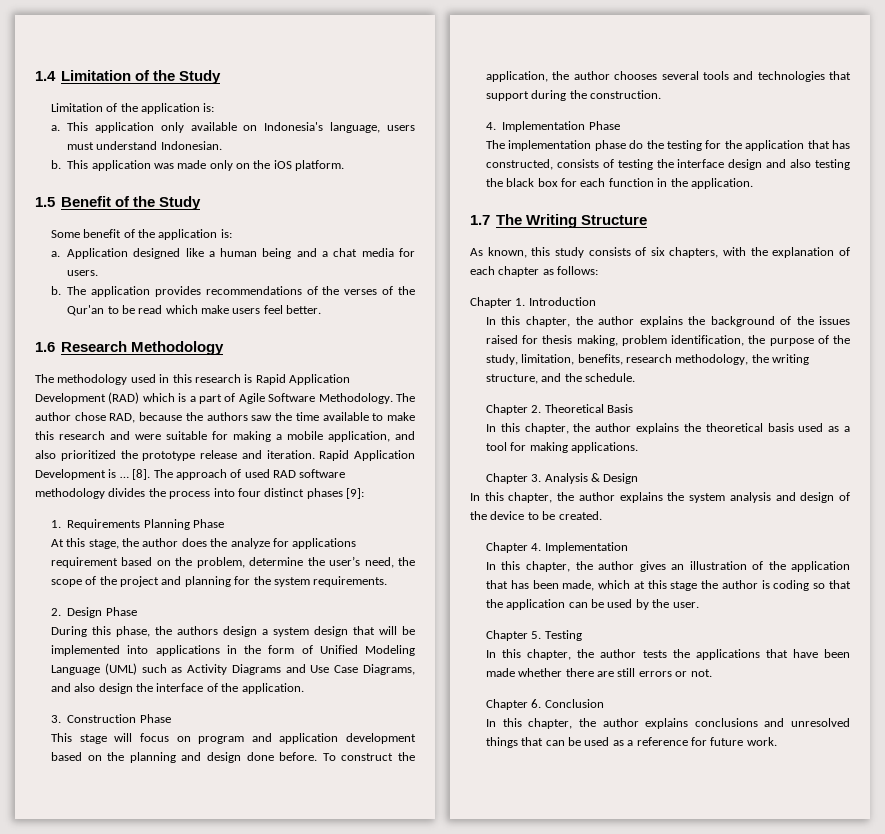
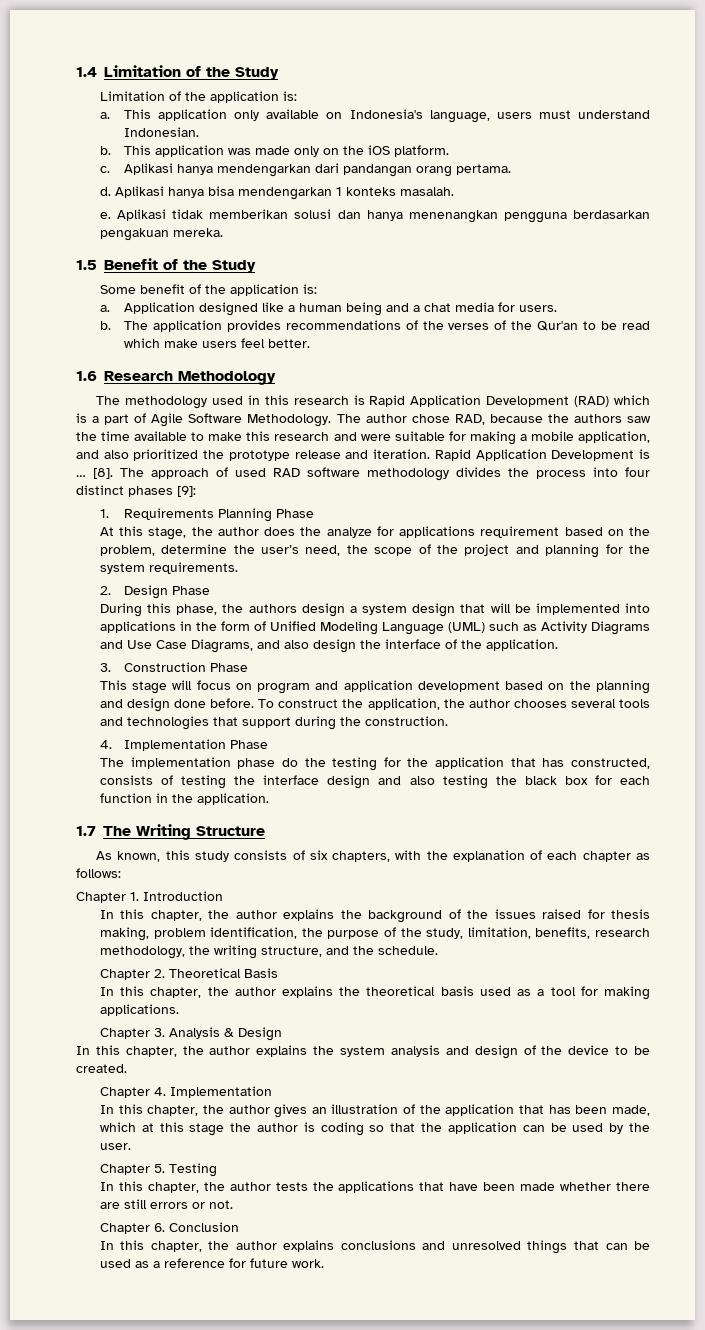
(345, 165) none -> [99,163,511,177] [99,186,454,200] [99,209,650,223] [99,228,223,241] // c. Aplikasi hanya mendengarkan dari pandangan orang pertama. // d. Aplikasi hanya bisa mendengarkan 1 konteks masalah. // e. Aplikasi tidak memberikan solusi dan hanya menenangkan pengguna berdasarkan pengakuan mereka.

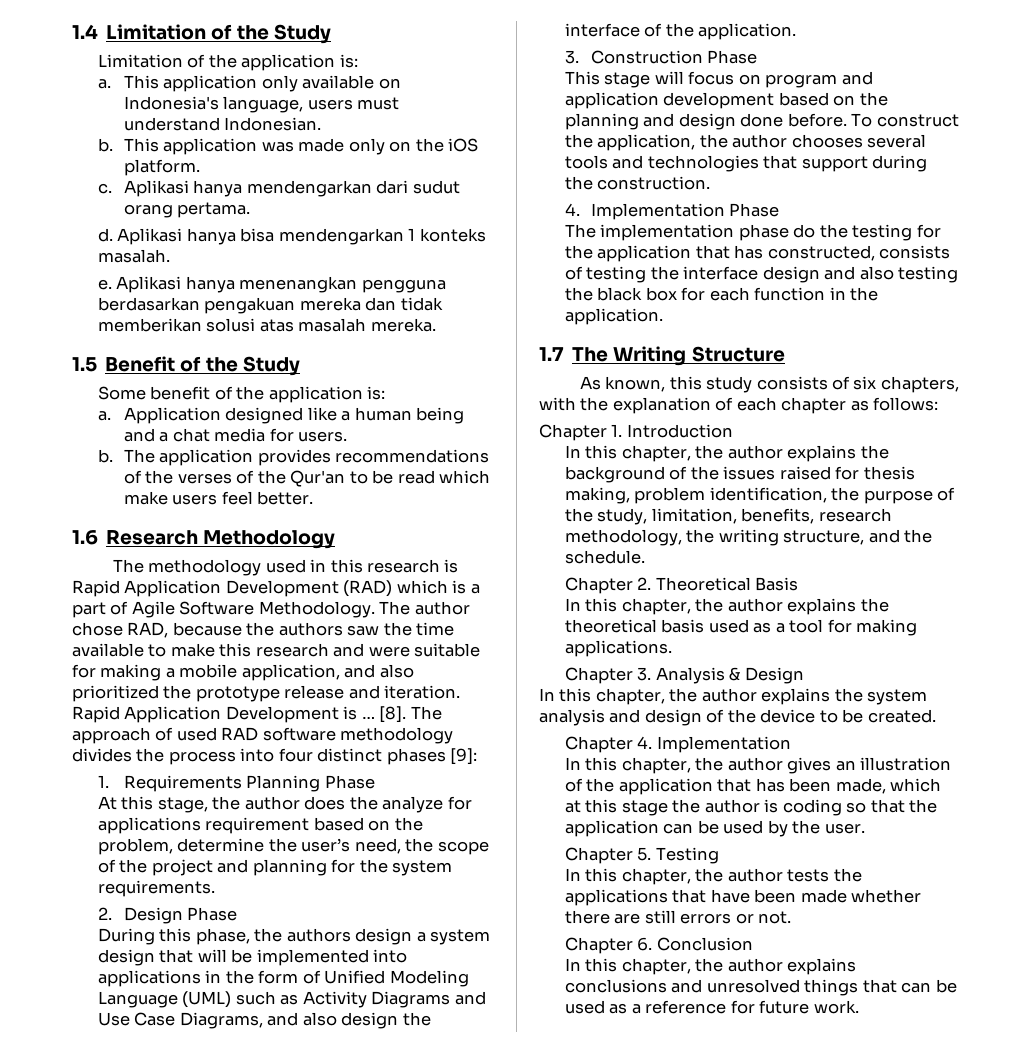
[342,164,412,177] pandangan -> [412,180,460,194] sudut
[172,209,361,219] tidak memberikan solusi dan -> (182, 284) none
(169, 234) none -> [299,297,443,311] [98,318,367,332] mereka dan tidak memberikan solusi atas masalah

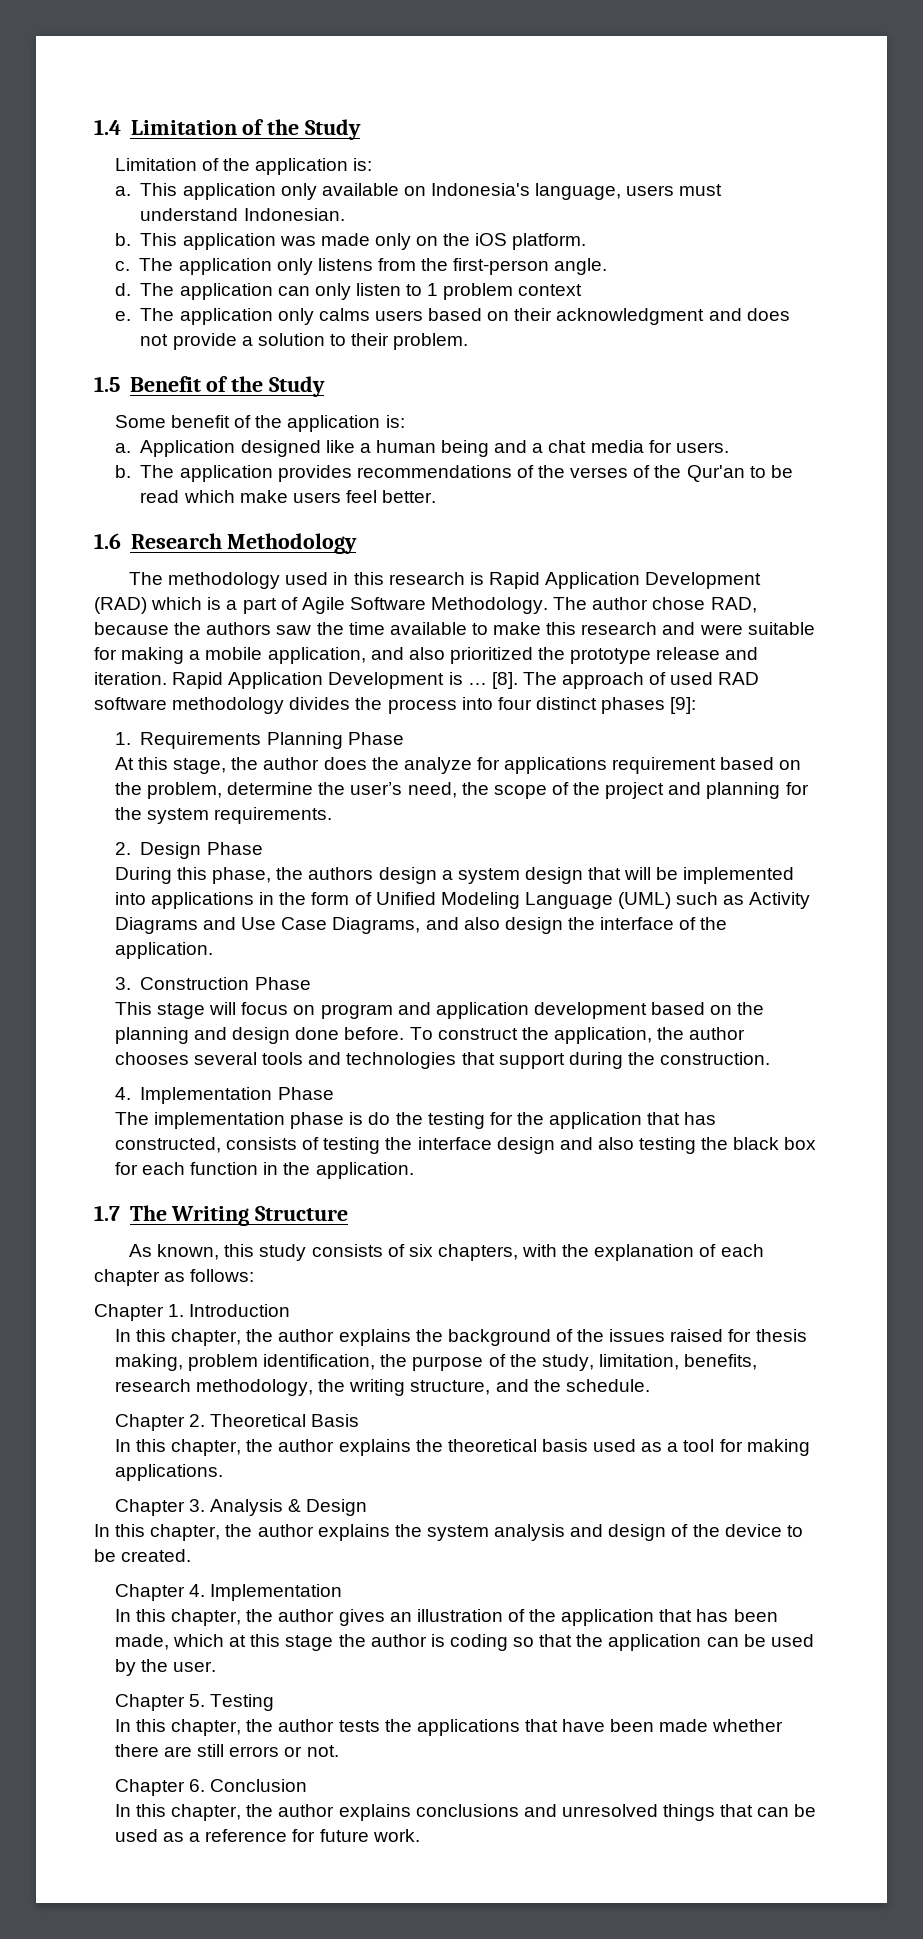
[124,180,460,197] [124,202,251,218] [98,228,486,245] [98,249,171,263] [98,276,446,293] [98,297,443,314] [98,318,436,332] Aplikasi hanya mendengarkan dari sudut orang pertama. // d. Aplikasi hanya bisa mendengarkan 1 konteks masalah. // e. Aplikasi hanya menenangkan pengguna berdasarkan pengakuan mereka dan tidak memberikan solusi atas masalah mereka. -> [139,258,608,275] [114,283,583,300] [114,308,790,325] [140,333,469,350] The application only listens from the first-person angle. // d. The application can only listen to 1 problem context // e. The application only calms users based on their acknowledgment and does not provide a solution to their problem.
(789, 232) none -> [349,1112,364,1125] is

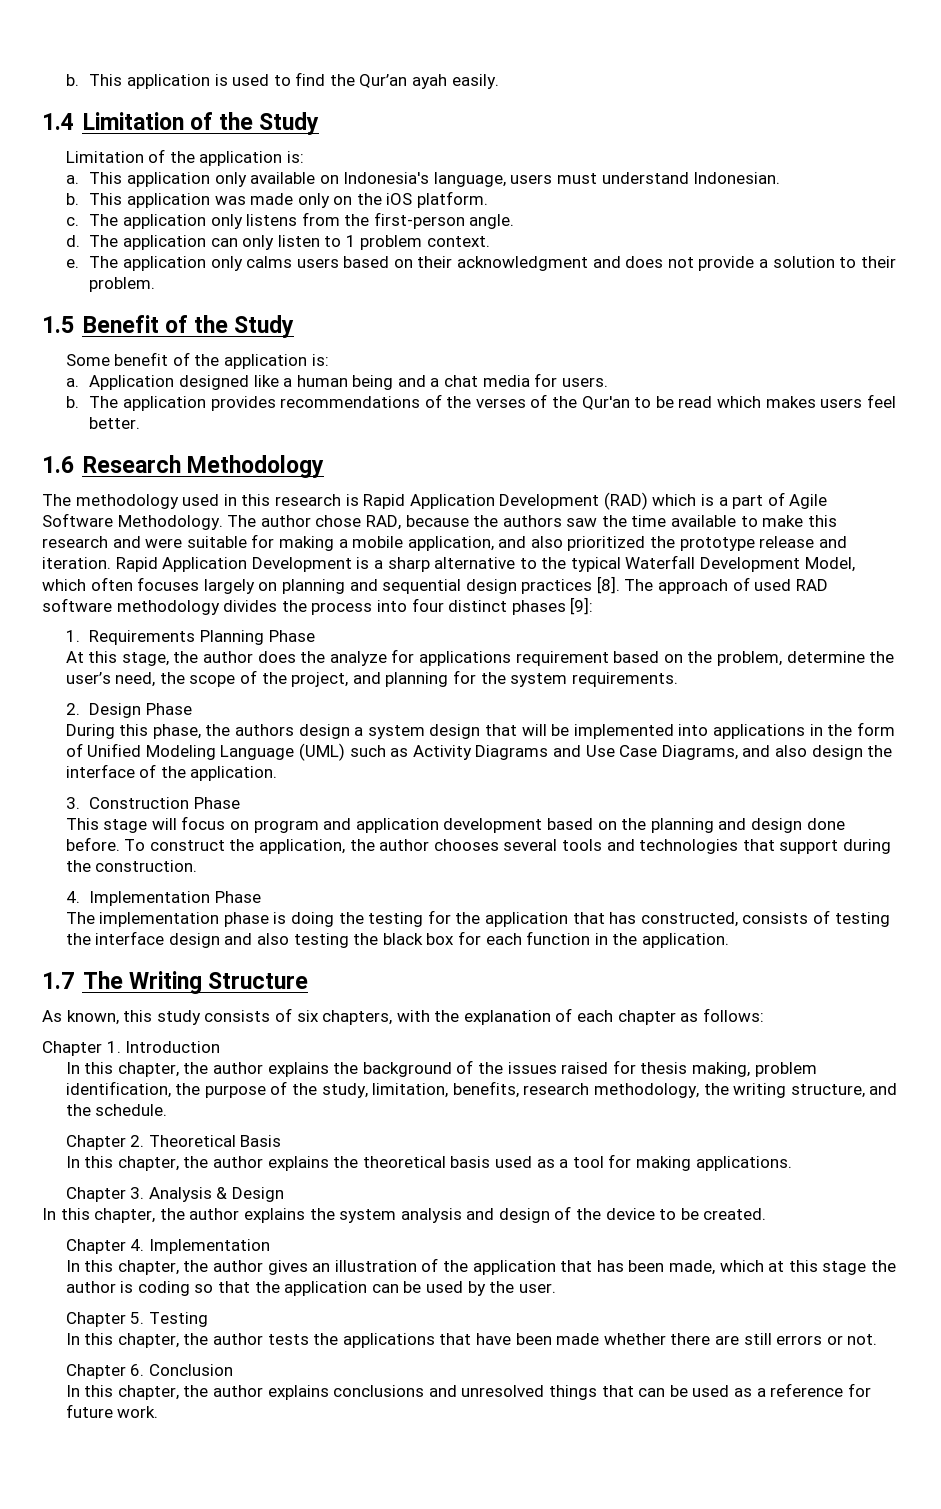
(94, 127) none -> [65,72,499,89] b. This application is used to find the Qur’an ayah easily. //
[518,284,583,296] context -> [427,236,491,247] context.
[239,490,288,503] make -> [765,396,816,408] makes
[467,683,487,685] … -> [373,555,855,572] [42,577,593,594] a sharp alternative to the typical Waterfall Development Model, which often focuses largely on planning and sequential design practices
[605,782,665,799] project -> [291,672,349,687] project,
[368,1112,391,1125] do -> [291,912,335,927] doing

